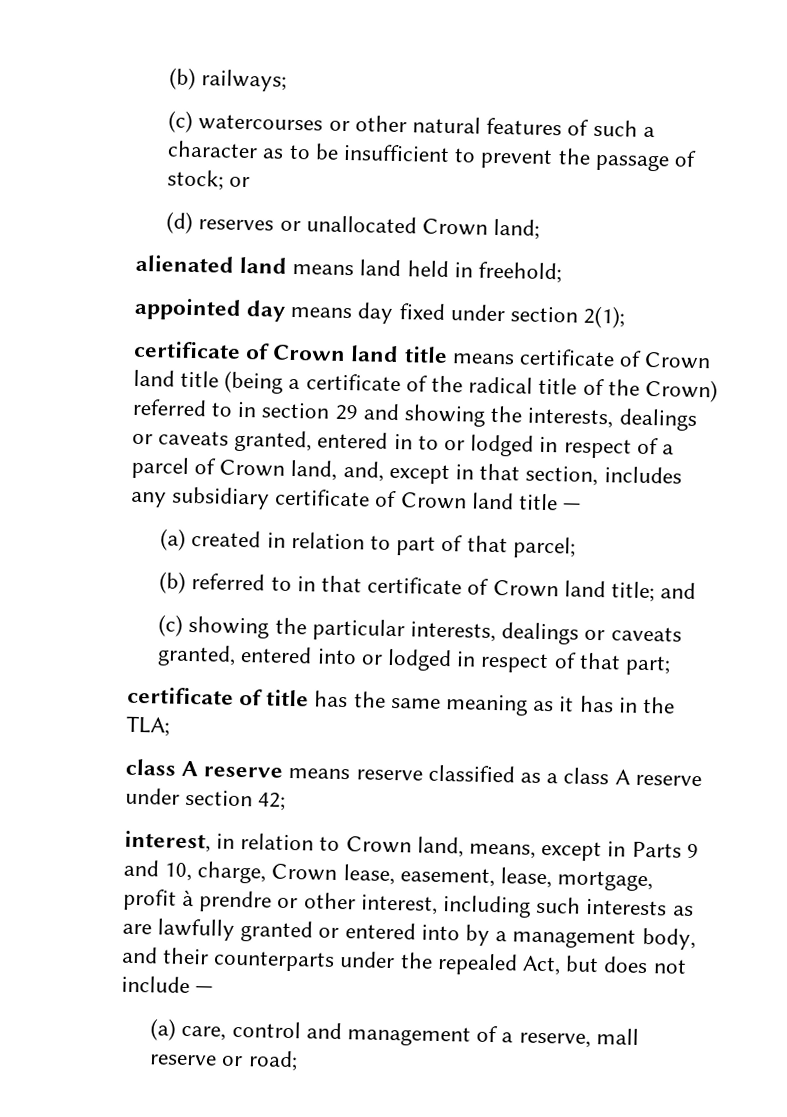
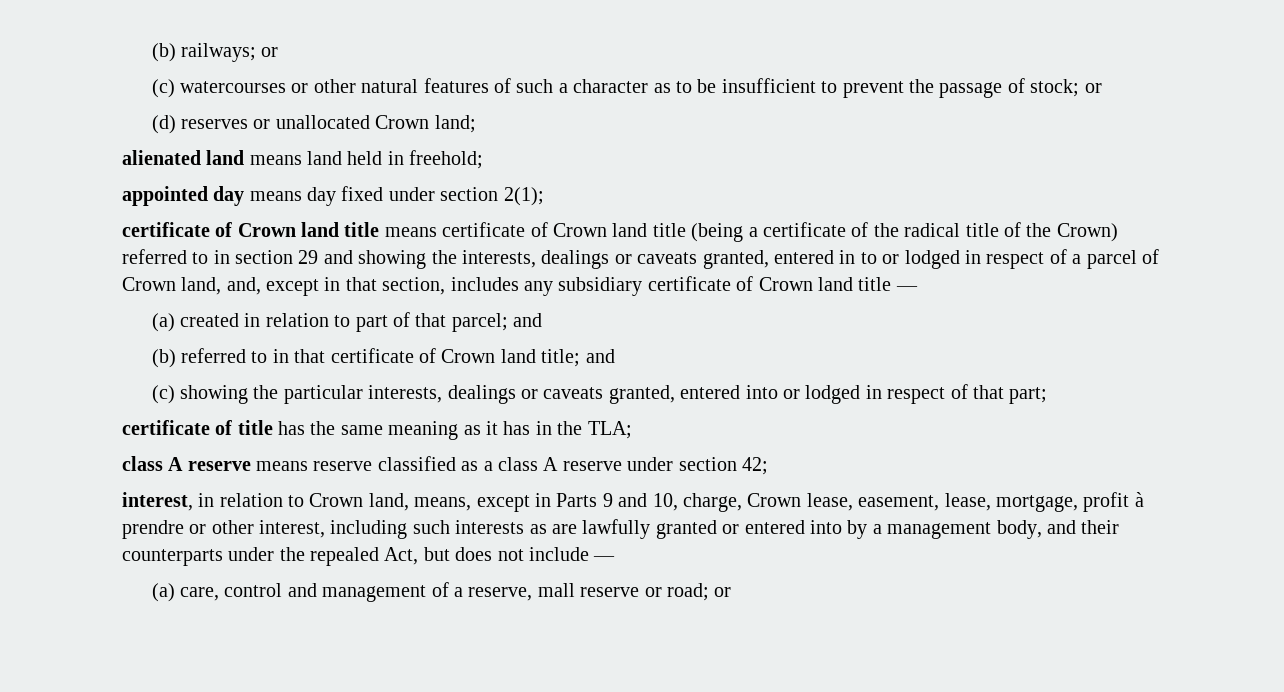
(288, 80) none -> [261,47,279,57] or
(576, 547) none -> [513,313,543,327] and
(298, 1061) none -> [714,587,732,597] or

